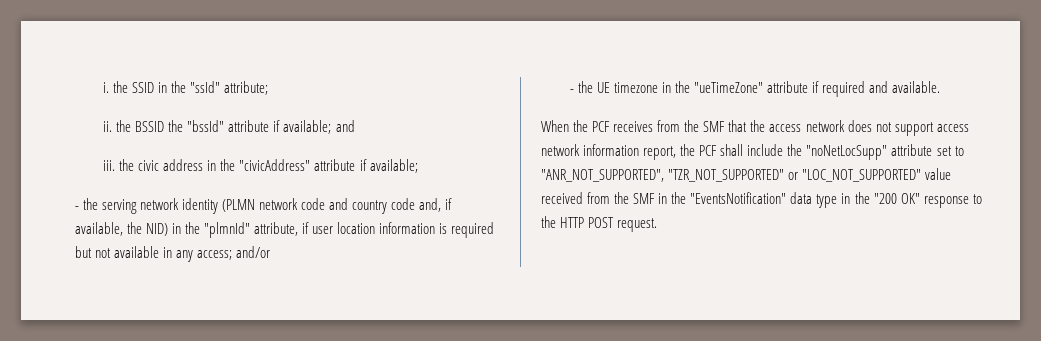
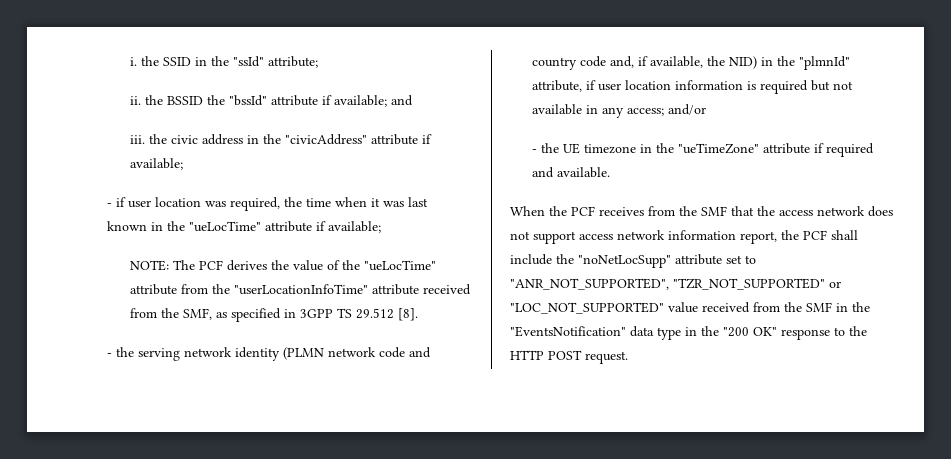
(418, 166) none -> [107,197,429,211] [107,221,382,233] [129,260,436,271] [129,284,471,295] [129,308,418,322] // - if user location was required, the time when it was last known in the "ueLocTime" attribute if available; // NOTE: The PCF derives the value of the "ueLocTime" attribute from the "userLocationInfoTime" attribute received from the SMF, as specified in 3GPP TS 29.512 [8].

